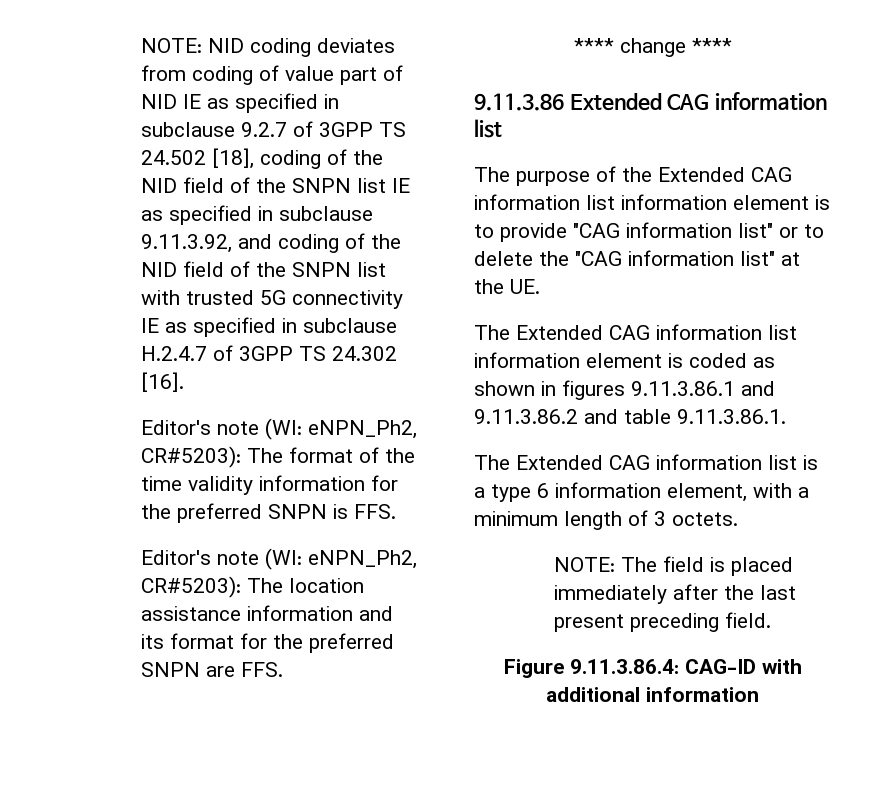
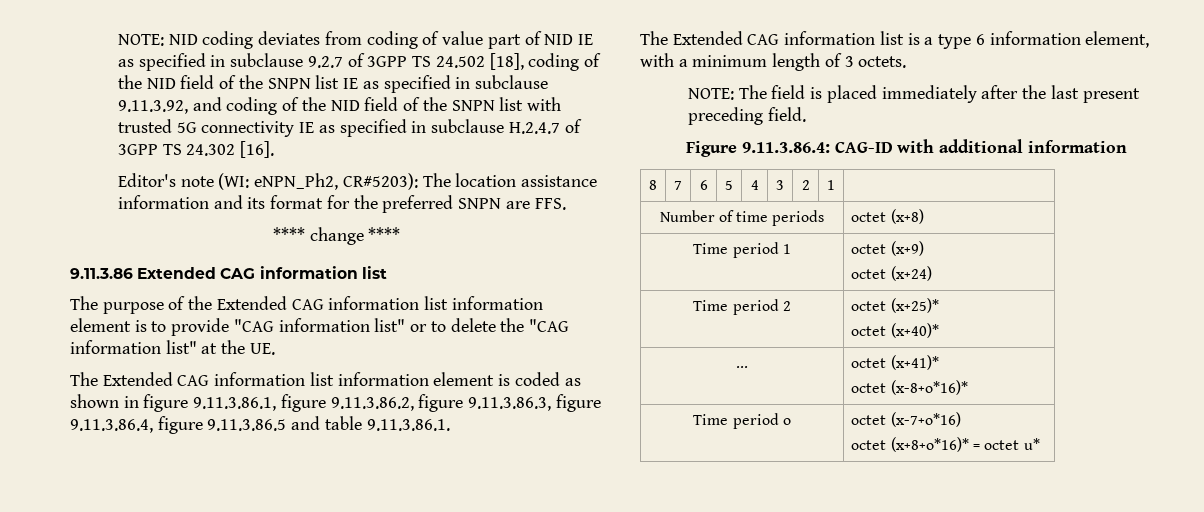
[141,418,418,440] [141,446,416,468] [141,475,399,495] [141,503,397,523] // Editor's note (WI: eNPN_Ph2, CR#5203): The format of the time validity information for the preferred SNPN is FFS. -> (275, 149) none
[562,380,775,400] [474,409,578,424] figures 9.11.3.86.1 and 9.11.3.86.2 -> [143,394,601,412] [70,416,287,434] figure 9.11.3.86.1, figure 9.11.3.86.2, figure 9.11.3.86.3, figure 9.11.3.86.4, figure 9.11.3.86.5
(759, 694) none -> [649,180,657,190] [674,181,682,190] [699,180,708,190] [725,180,733,190] [750,180,759,190] [776,180,784,190] [801,180,810,190] [827,180,835,190] [659,210,825,226] [851,209,924,224] [693,242,791,258] [851,241,924,256] [851,266,932,281] [693,299,791,315] [851,298,939,313] [851,323,939,338] [736,366,748,368] [851,355,939,370] [851,380,968,395] [693,413,791,429] [851,412,961,427] [851,437,1040,452] // 8 | 7 | 6 | 5 | 4 | 3 | 2 | 1 | // Number of time periods | octet (x+8) // Time period 1 | octet (x+9) // octet (x+24) // Time period 2 | octet (x+25)* // octet (x+40)* // ... | octet (x+41)* // octet (x-8+o*16)* // Time period o | octet (x-7+o*16) // octet (x+8+o*16)* = octet u*

